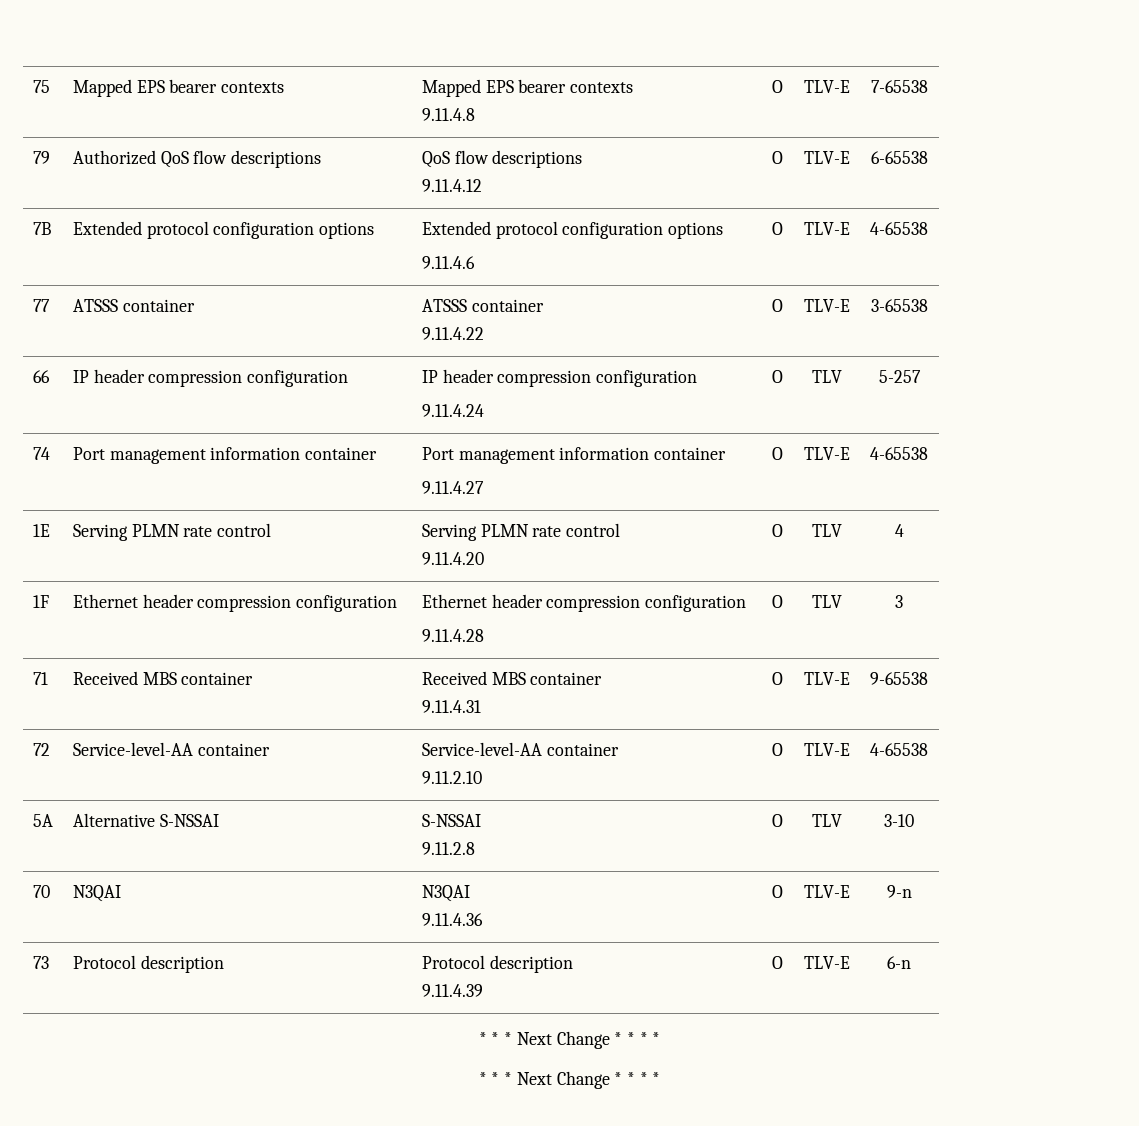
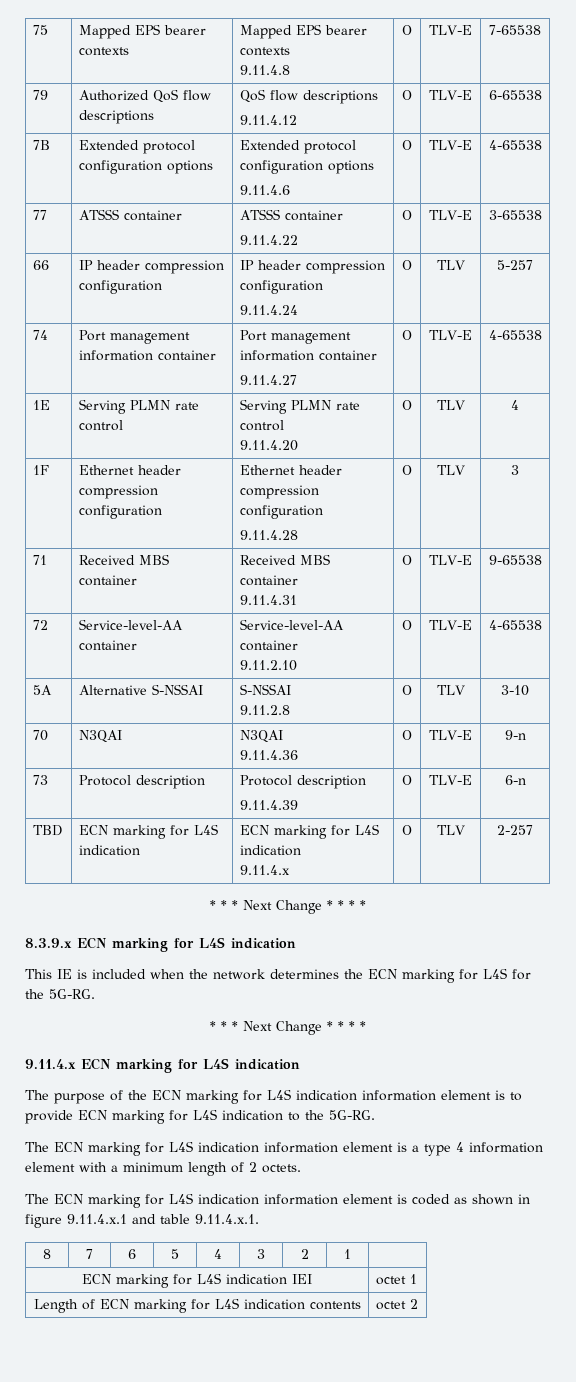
[478,1031,661,1049] [478,1071,661,1089] // * * * Next Change * * * * // * * * Next Change * * * * -> [32,825,63,836] [78,824,218,839] [78,845,140,856] [239,824,379,839] [239,845,301,856] [239,865,290,875] [402,825,412,835] [436,825,465,835] [497,825,533,835] [210,900,366,914] [25,937,296,952] [25,968,531,983] [25,989,95,999] [210,1021,366,1035] [25,1058,300,1073] [25,1089,522,1104] [25,1109,375,1124] [25,1141,543,1156] [25,1162,301,1176] [25,1193,530,1208] [25,1214,259,1228] [43,1249,51,1259] [86,1249,93,1259] [128,1249,136,1259] [171,1249,179,1259] [214,1249,222,1259] [257,1249,265,1259] [300,1249,309,1259] [344,1249,351,1259] [82,1273,312,1288] [375,1274,417,1285] [33,1298,361,1313] [375,1299,418,1310] // TBD | ECN marking for L4S indication | ECN marking for L4S indication // 9.11.4.x | O | TLV | 2-257 // * * * Next Change * * * * // 8.3.9.x ECN marking for L4S indication // This IE is included when the network determines the ECN marking for L4S for the 5G-RG. // * * * Next Change * * * * // 9.11.4.x ECN marking for L4S indication // The purpose of the ECN marking for L4S indication information element is to provide ECN marking for L4S indication to the 5G-RG. // The ECN marking for L4S indication information element is a type 4 information element with a minimum length of 2 octets. // The ECN marking for L4S indication information element is coded as shown in figure 9.11.4.x.1 and table 9.11.4.x.1. // 8 | 7 | 6 | 5 | 4 | 3 | 2 | 1 | // ECN marking for L4S indication IEI | octet 1 // Length of ECN marking for L4S indication contents | octet 2

